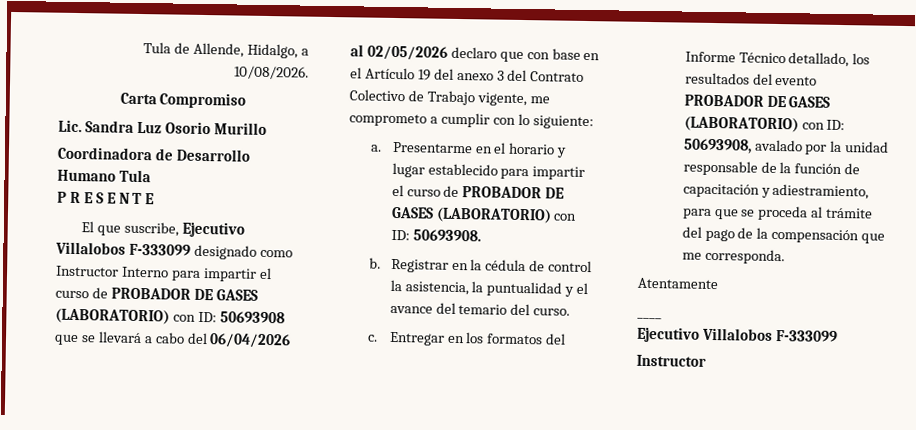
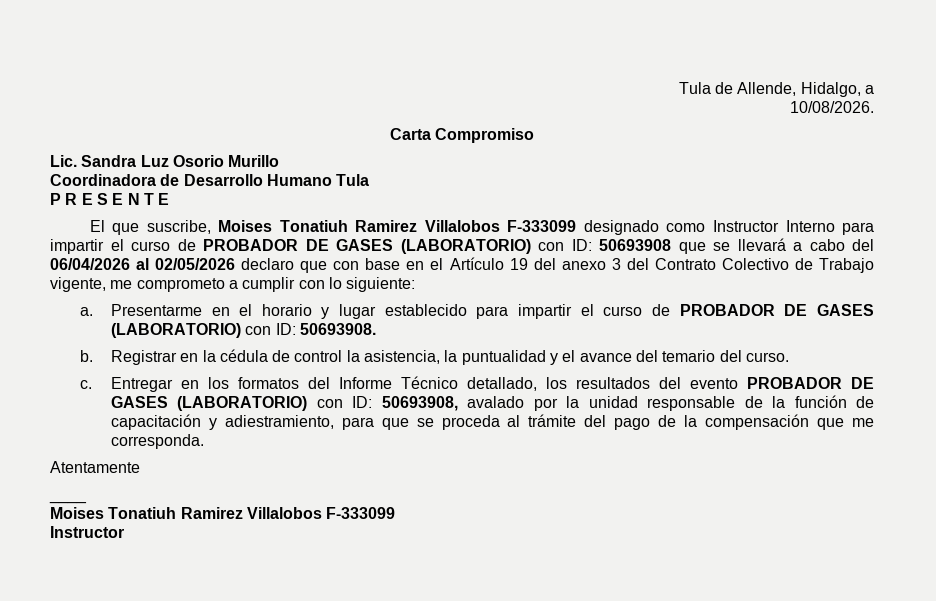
[182,221,246,238] Ejecutivo -> [218,220,418,232] Moises Tonatiuh Ramirez
[637,326,700,343] Ejecutivo -> [50,507,243,519] Moises Tonatiuh Ramirez

